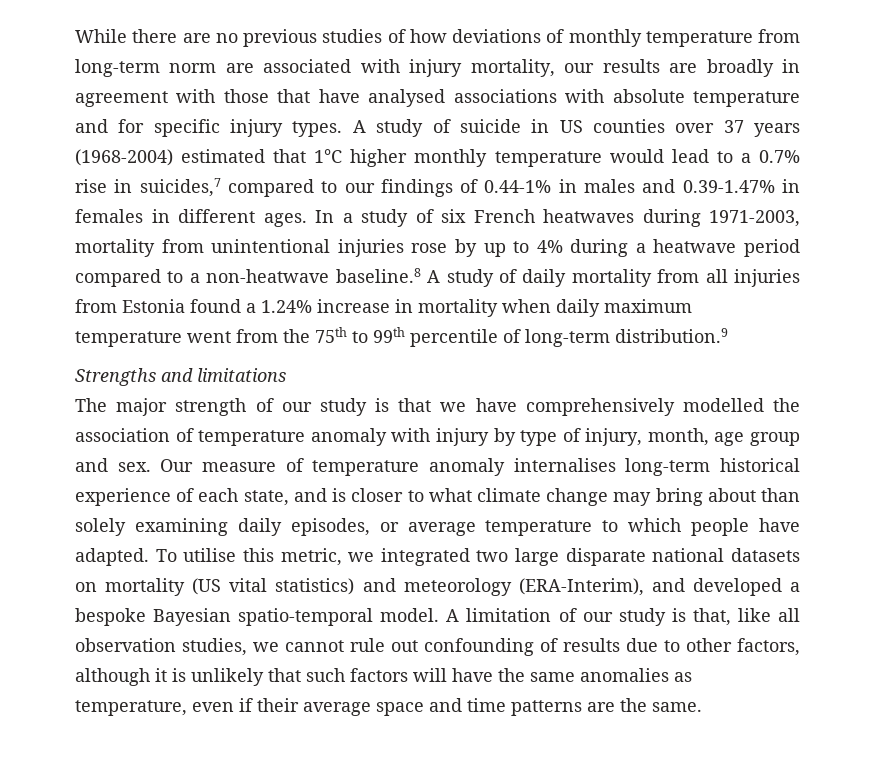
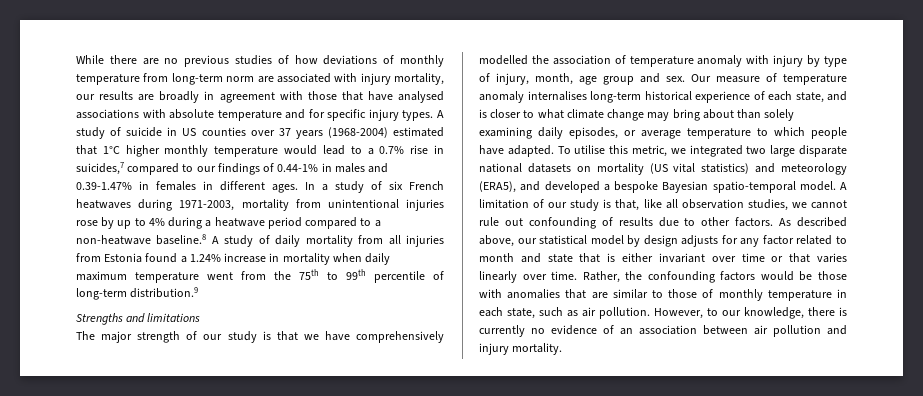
[518,578,644,596] (ERA-Interim), -> [479,181,516,193] (ERA5),
[737,638,800,656] [75,668,692,686] [75,698,702,716] factors, although it is unlikely that such factors will have the same anomalies as temperature, even if their average space and time patterns are the same. -> [735,217,847,227] [479,235,847,247] [479,253,847,263] [479,271,847,283] [479,289,847,301] [479,307,847,319] [479,325,847,337] [479,343,563,355] factors. As described above, our statistical model by design adjusts for any factor related to month and state that is either invariant over time or that varies linearly over time. Rather, the confounding factors would be those with anomalies that are similar to those of monthly temperature in each state, such as air pollution. However, to our knowledge, there is currently no evidence of an association between air pollution and injury mortality.

